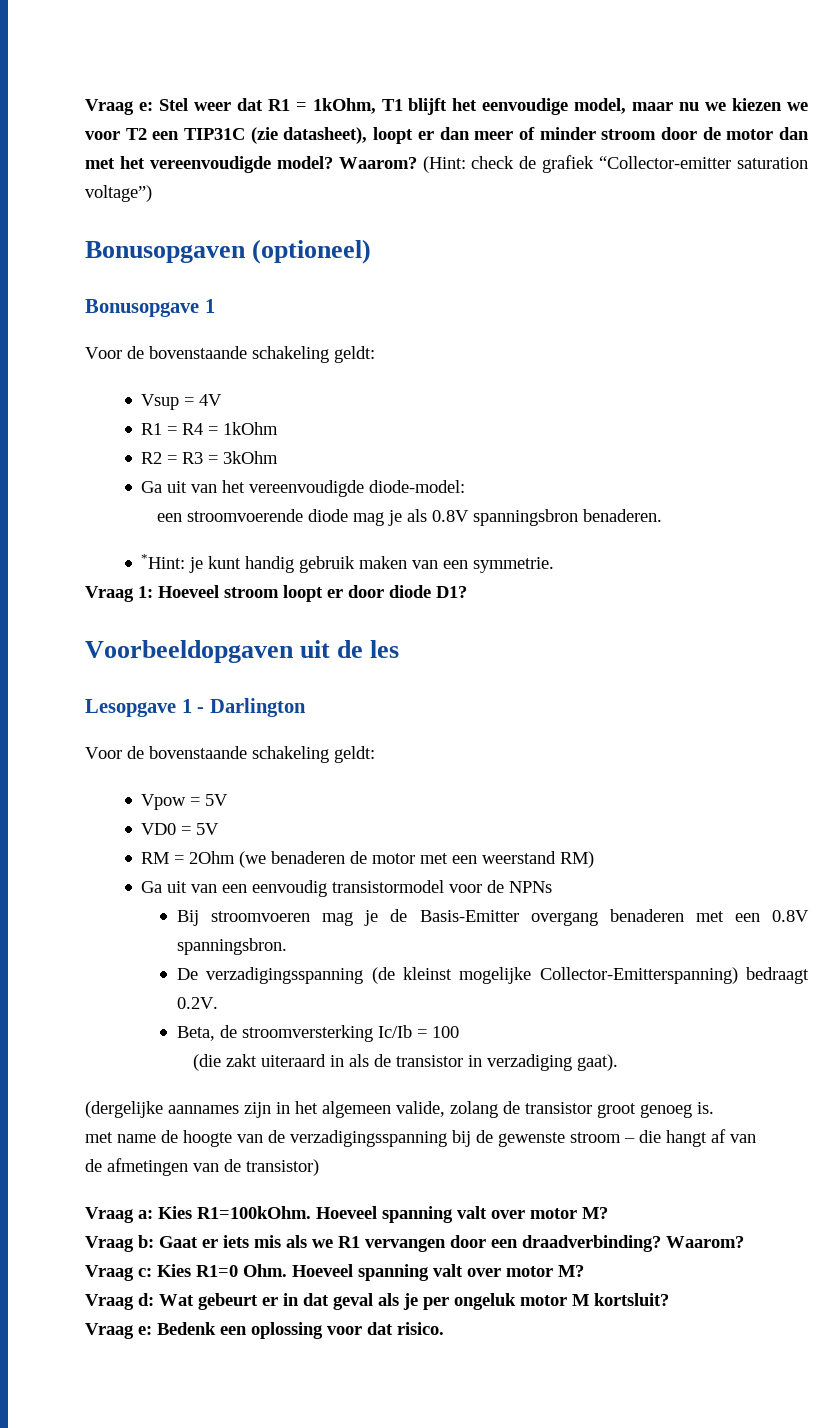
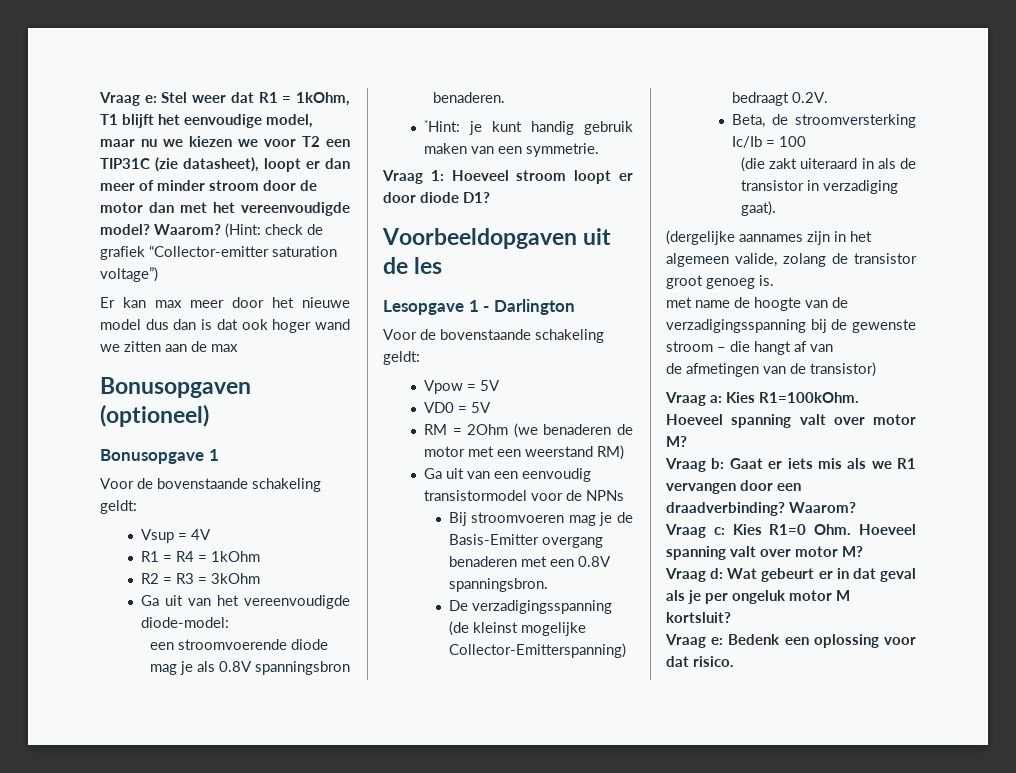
(152, 193) none -> [100,297,350,308] [100,319,350,333] [100,341,238,352] // Er kan max meer door het nieuwe model dus dan is dat ook hoger wand we zitten aan de max

